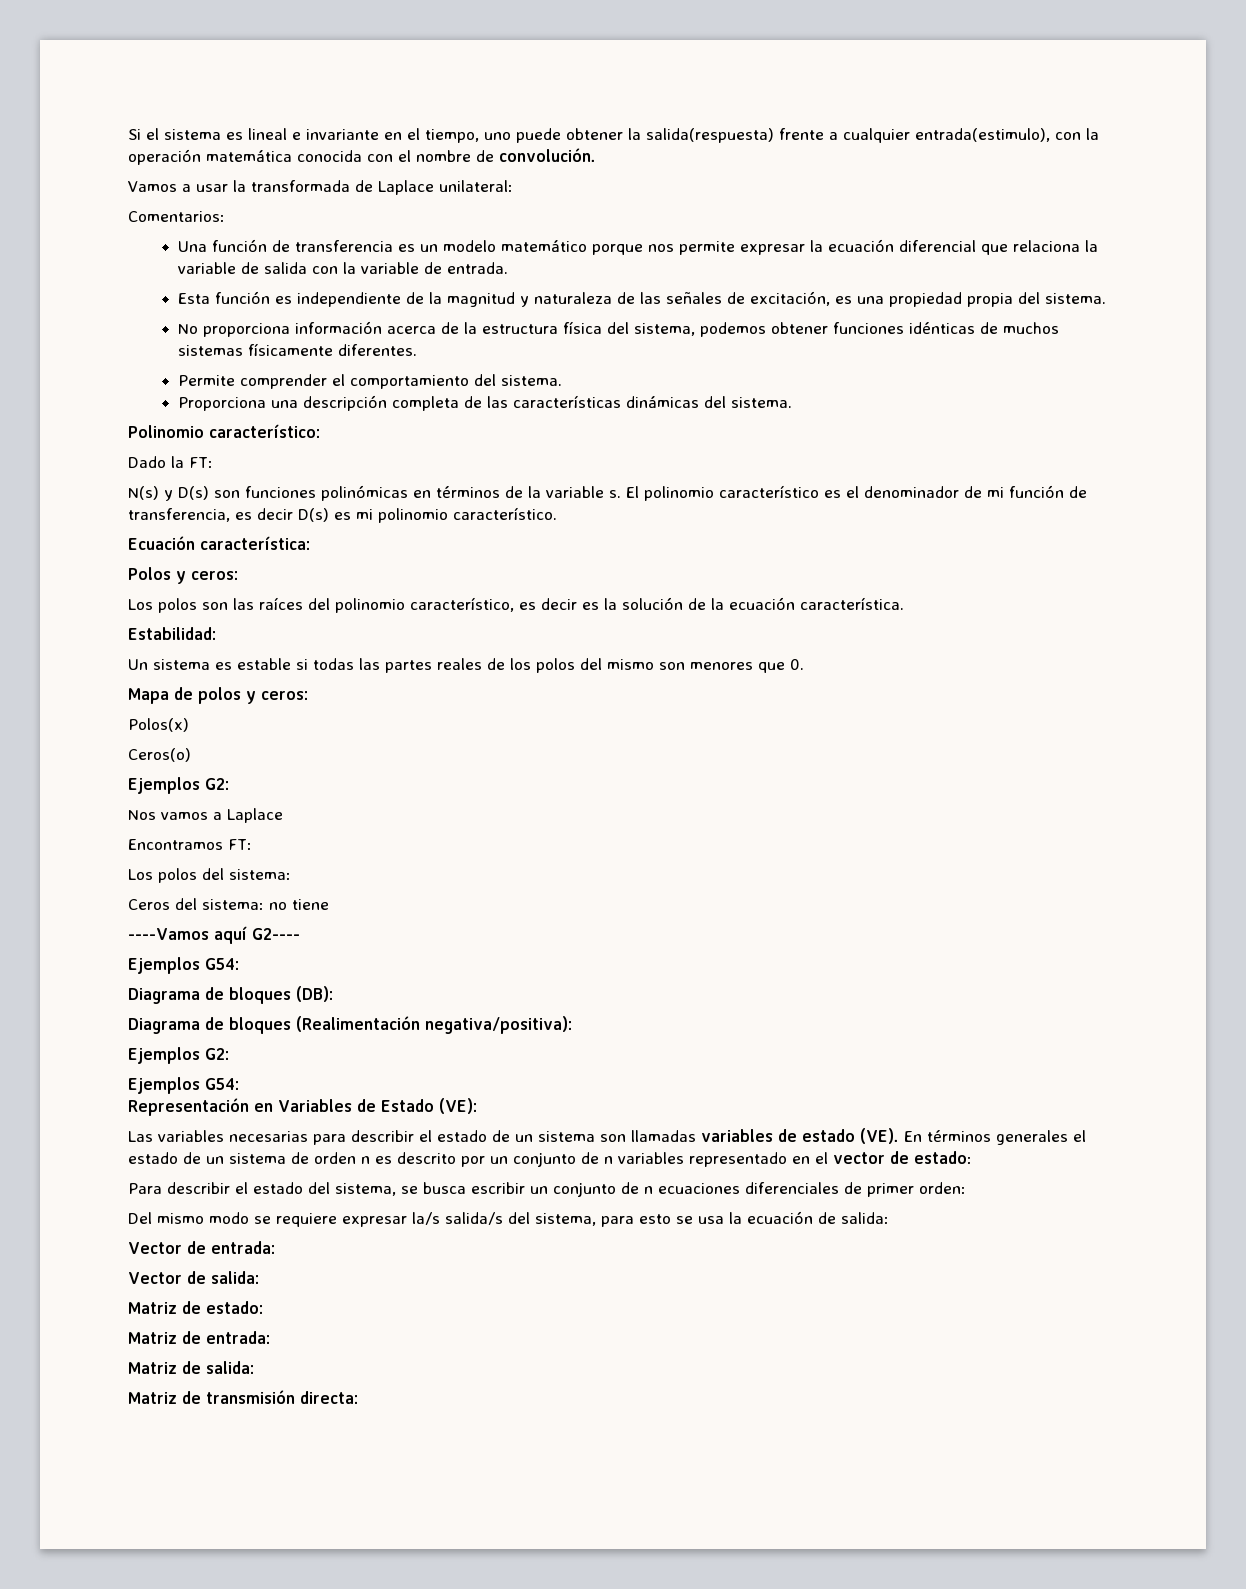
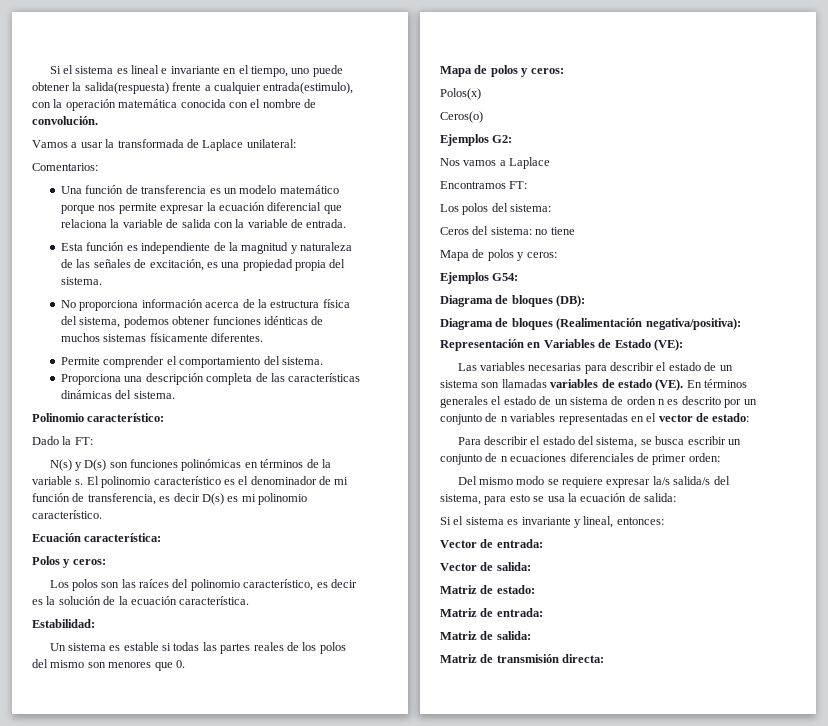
[128,926,300,944] ----Vamos aquí G2---- -> [440,249,557,261] Mapa de polos y ceros:
[128,1047,229,1064] [128,1077,239,1094] // Ejemplos G2: // Ejemplos G54: -> (741, 324) none
[689,1152,787,1167] representado -> [558,413,628,425] representadas
(889, 1218) none -> [440,516,664,528] // Si el sistema es invariante y lineal, entonces:

